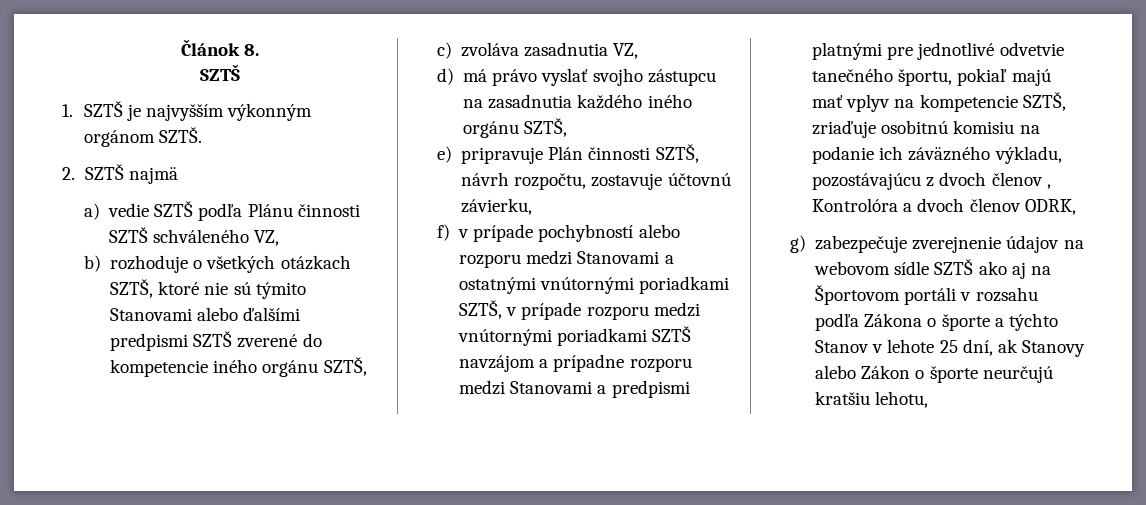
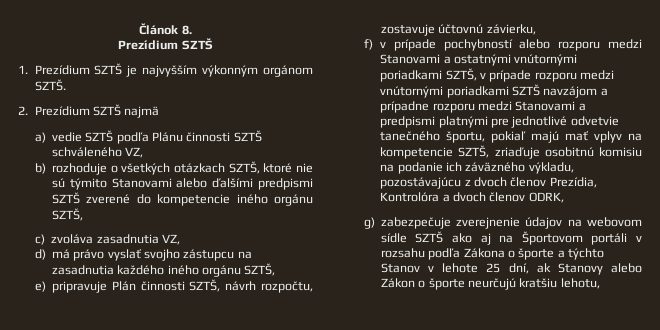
(260, 50) none -> [118,40,179,50] Prezídium
(73, 110) none -> [34,65,90,75] Prezídium
(75, 173) none -> [34,106,90,116] Prezídium
[1046,184,1051,189] , -> [549,177,597,188] Prezídia,

